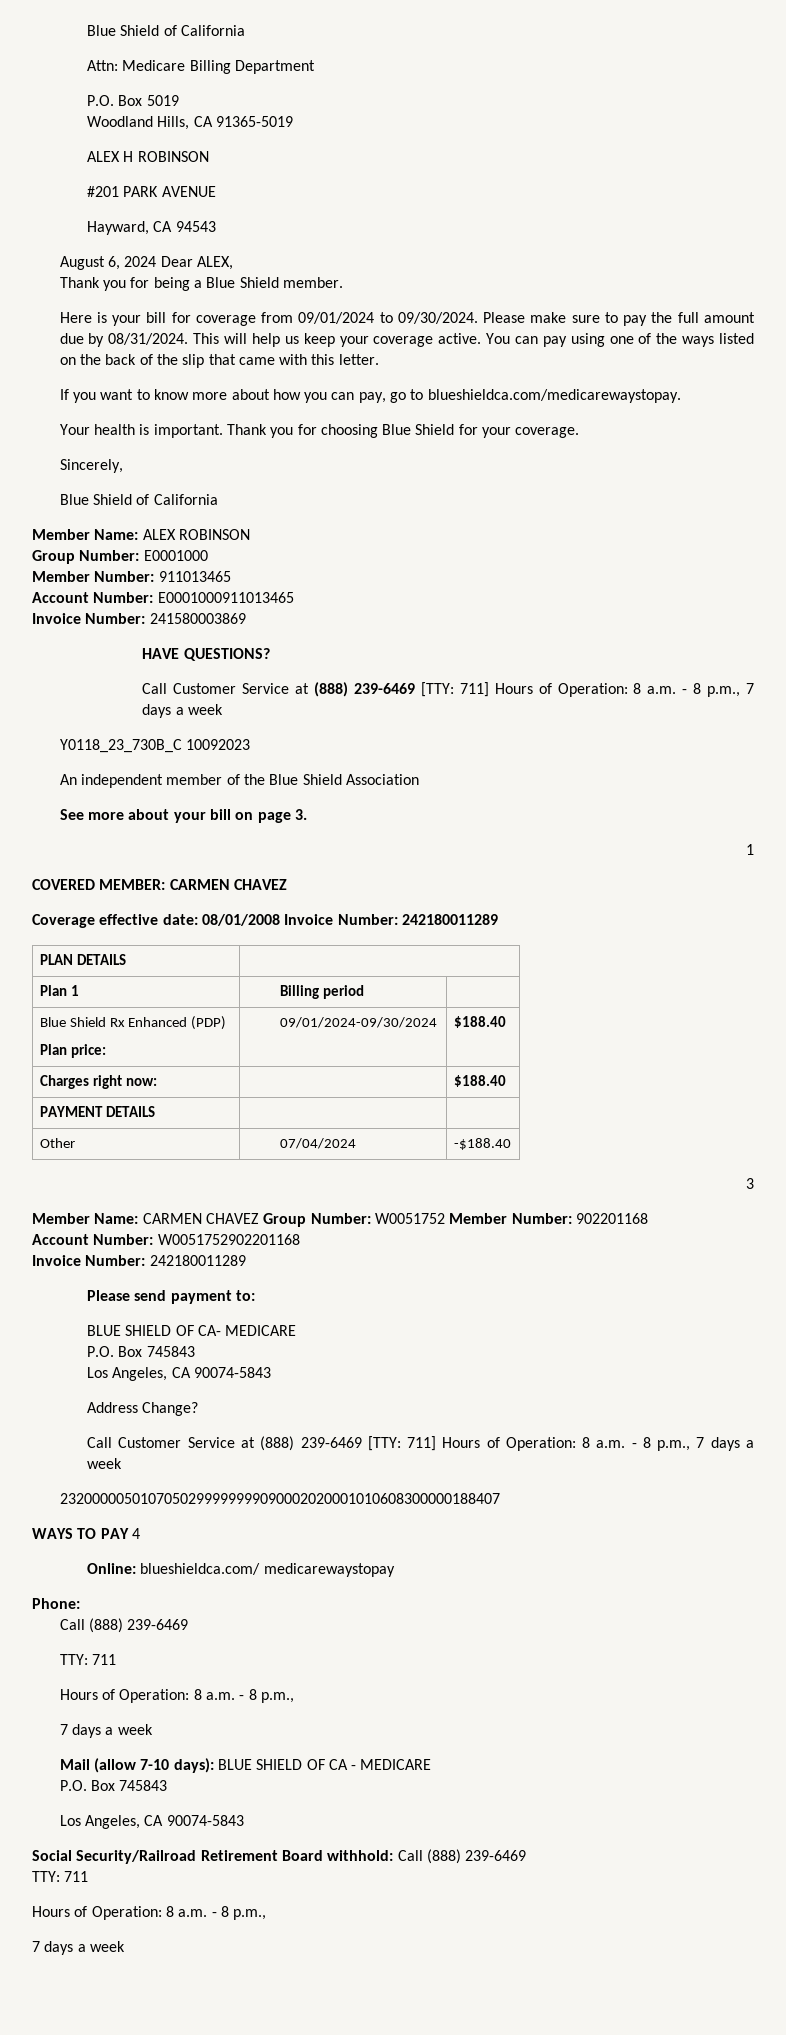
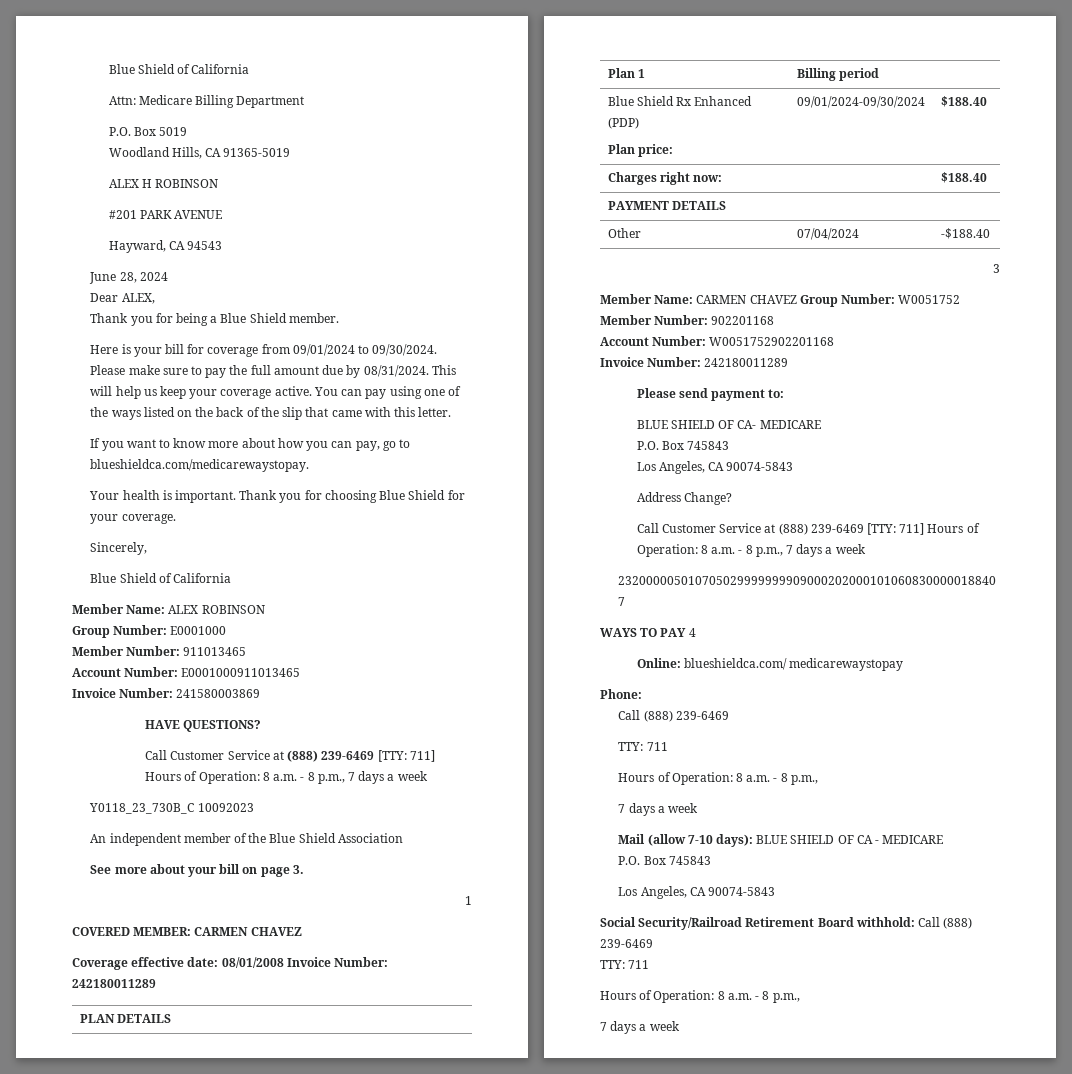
[59,256,120,270] August 6, -> [89,272,137,284] June 28,
(157, 261) none -> (168, 276) //

